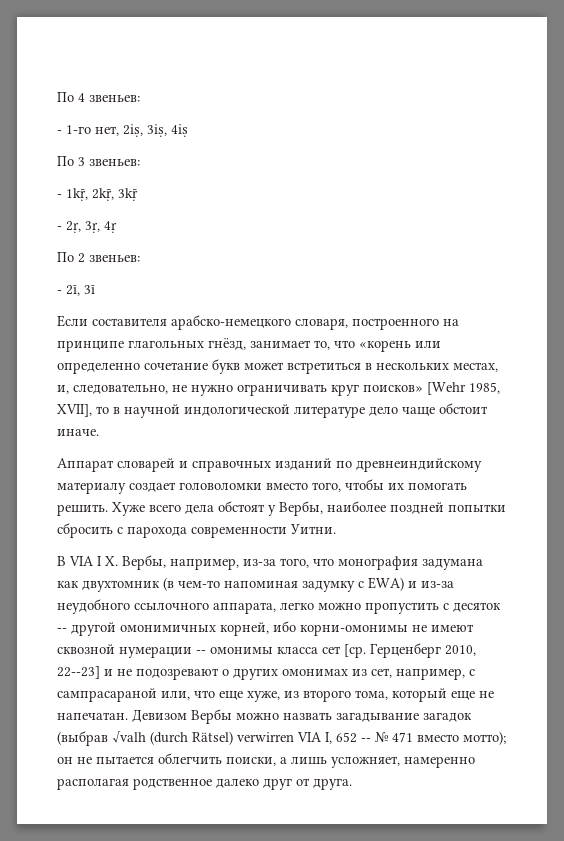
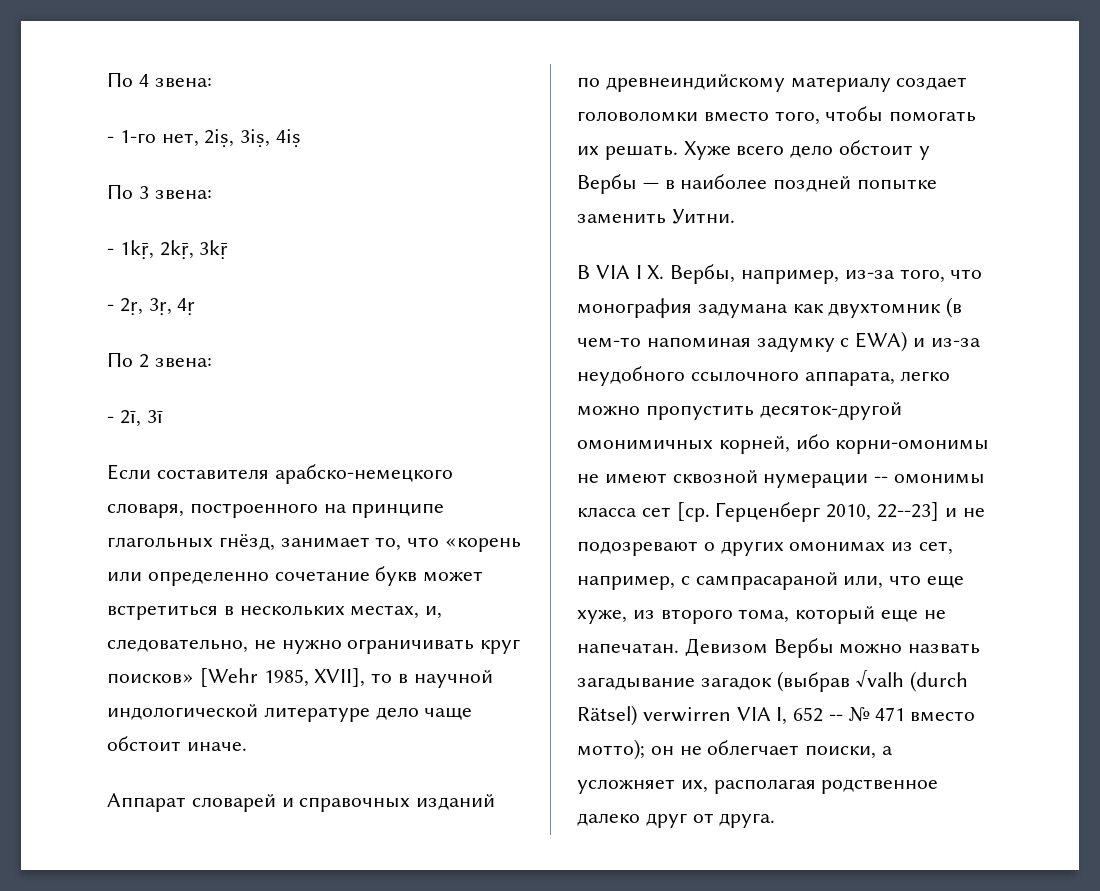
[89,95,140,102] звеньев: -> [154,77,212,88] звена:
[89,159,140,166] звеньев: -> [154,189,212,200] звена:
[89,255,140,262] звеньев: -> [154,357,212,368] звена:
[388,482,467,490] [57,501,506,516] [57,523,287,538] их помогать решить. Хуже всего дела обстоят у Вербы, наиболее поздней попытки сбросить с парохода современности -> [889,111,977,122] [577,140,930,160] [577,174,938,194] [577,213,666,224] помогать их решать. Хуже всего дело обстоит у Вербы — в наиболее поздней попытке заменить
[443,602,501,612] [57,622,116,636] с десяток -- другой -> [759,402,902,420] десяток-другой
[96,753,475,768] пытается облегчить поиски, а лишь усложняет, намеренно -> [707,740,894,759] [577,779,708,794] облегчает поиски, а усложняет их,

